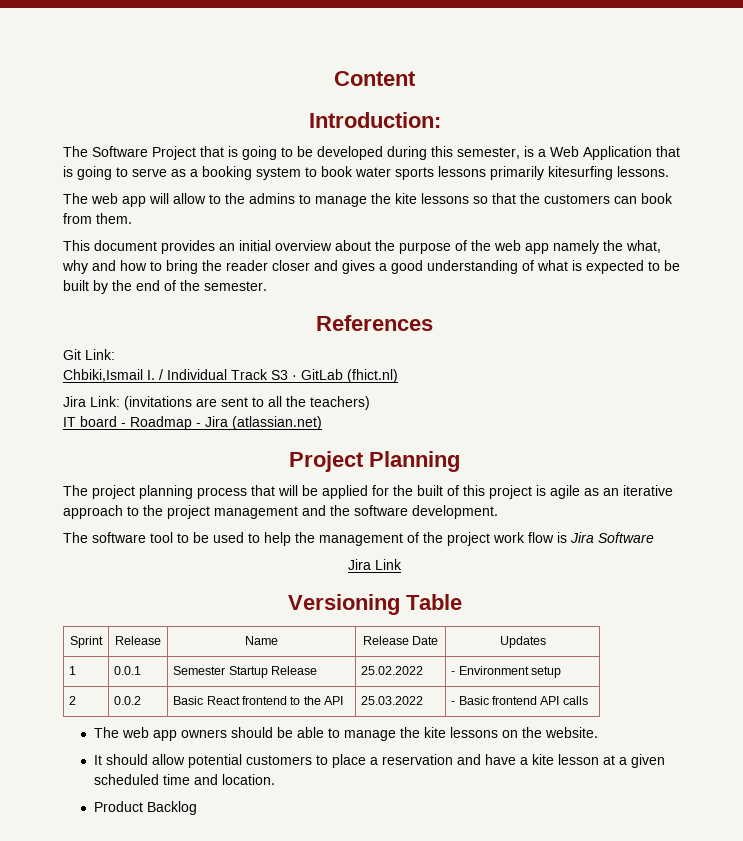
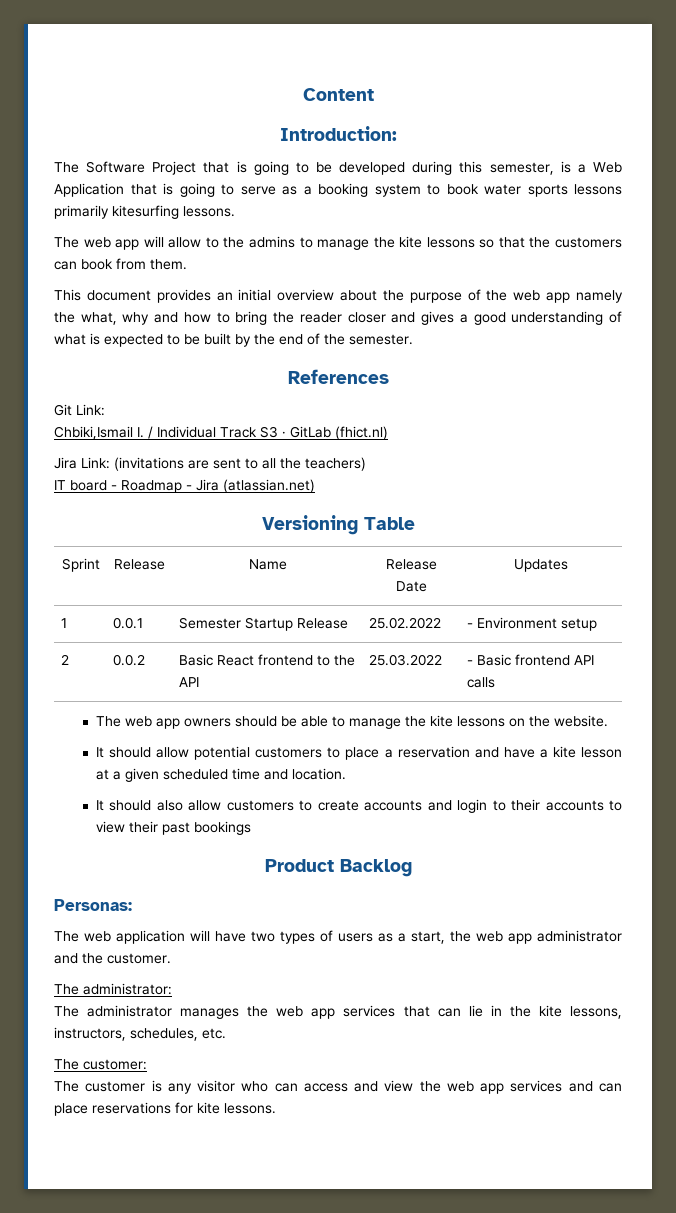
[289,451,460,472] [63,485,673,499] [63,505,498,519] [63,532,654,546] [348,559,402,570] // Project Planning // The project planning process that will be applied for the built of this project is agile as an iterative approach to the project management and the software development. // The software tool to be used to help the management of the project work flow is Jira Software // Jira Link -> (315, 486) none
[93,801,197,815] Product Backlog -> [95,799,622,813] [95,821,251,835] [264,859,412,877] [54,899,132,911] [54,930,622,944] [54,953,171,964] [54,983,172,995] [54,1005,623,1019] [54,1027,226,1041] [54,1059,147,1070] [54,1080,622,1094] [54,1102,276,1116] It should also allow customers to create accounts and login to their accounts to view their past bookings // Product Backlog // Personas: // The web application will have two types of users as a start, the web app administrator and the customer. // The administrator: // The administrator manages the web app services that can lie in the kite lessons, instructors, schedules, etc. // The customer: // The customer is any visitor who can access and view the web app services and can place reservations for kite lessons.

